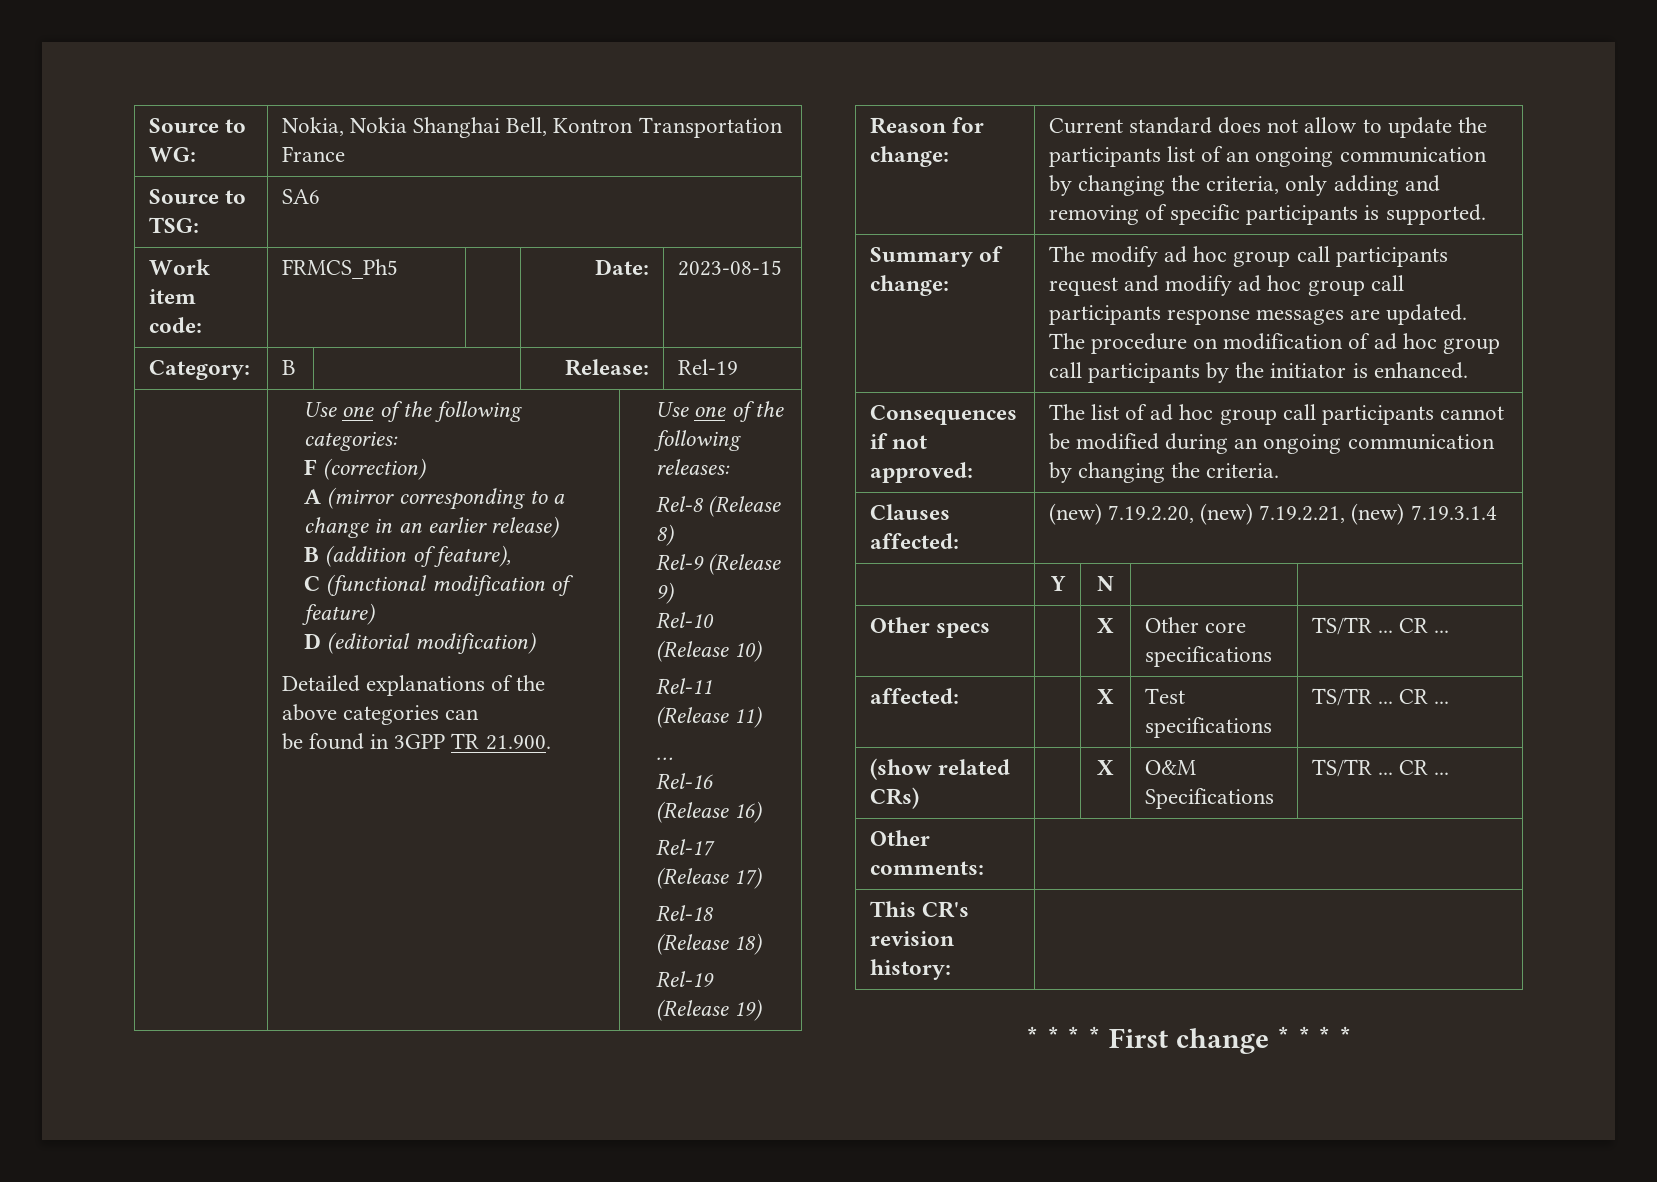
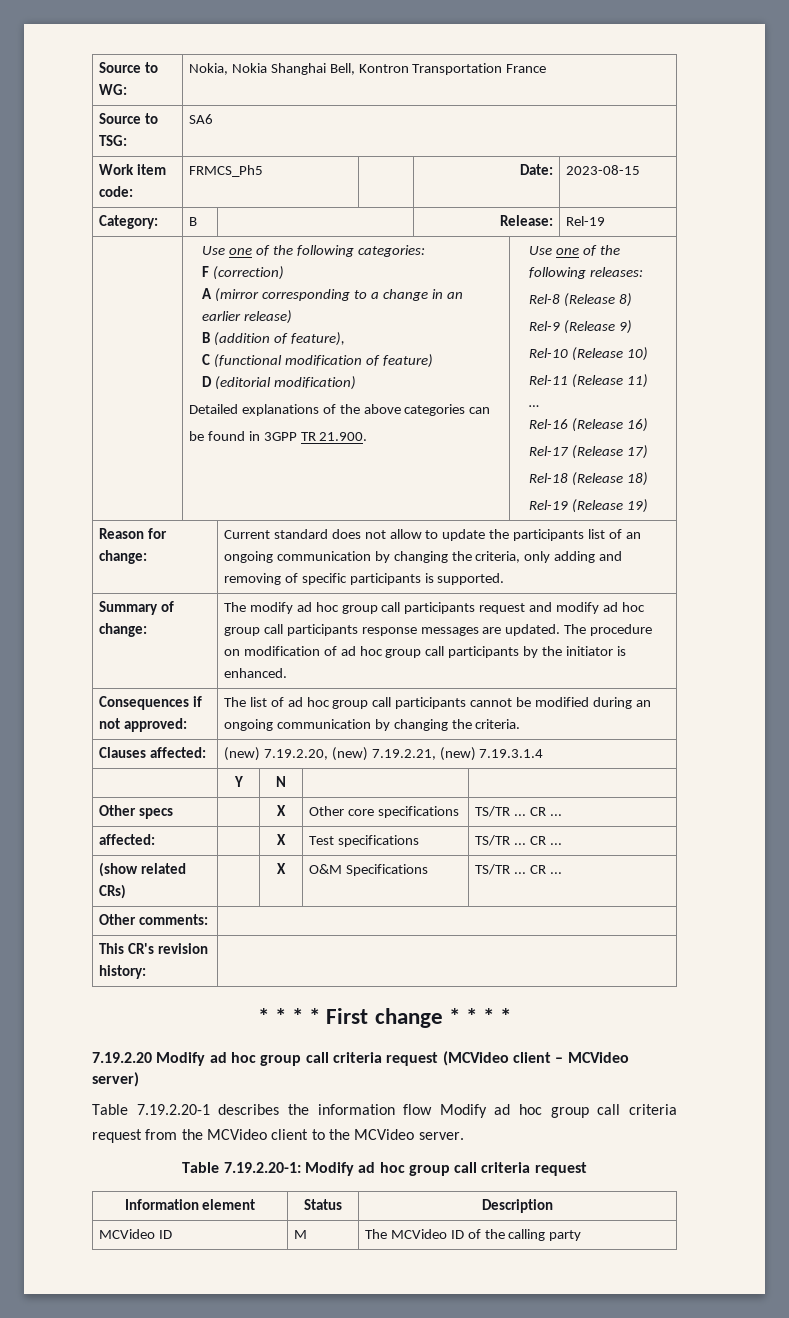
(1353, 1037) none -> [92,1051,629,1066] [92,1072,139,1087] [92,1104,677,1118] [92,1129,464,1143] [182,1162,587,1176] [124,1199,256,1210] [304,1199,342,1210] [482,1199,553,1213] [98,1229,172,1239] [293,1230,307,1239] [364,1229,582,1241] // 7.19.2.20 Modify ad hoc group call criteria request (MCVideo client – MCVideo server) // Table 7.19.2.20-1 describes the information flow Modify ad hoc group call criteria request from the MCVideo client to the MCVideo server. // Table 7.19.2.20-1: Modify ad hoc group call criteria request // Information element | Status | Description // MCVideo ID | M | The MCVideo ID of the calling party

